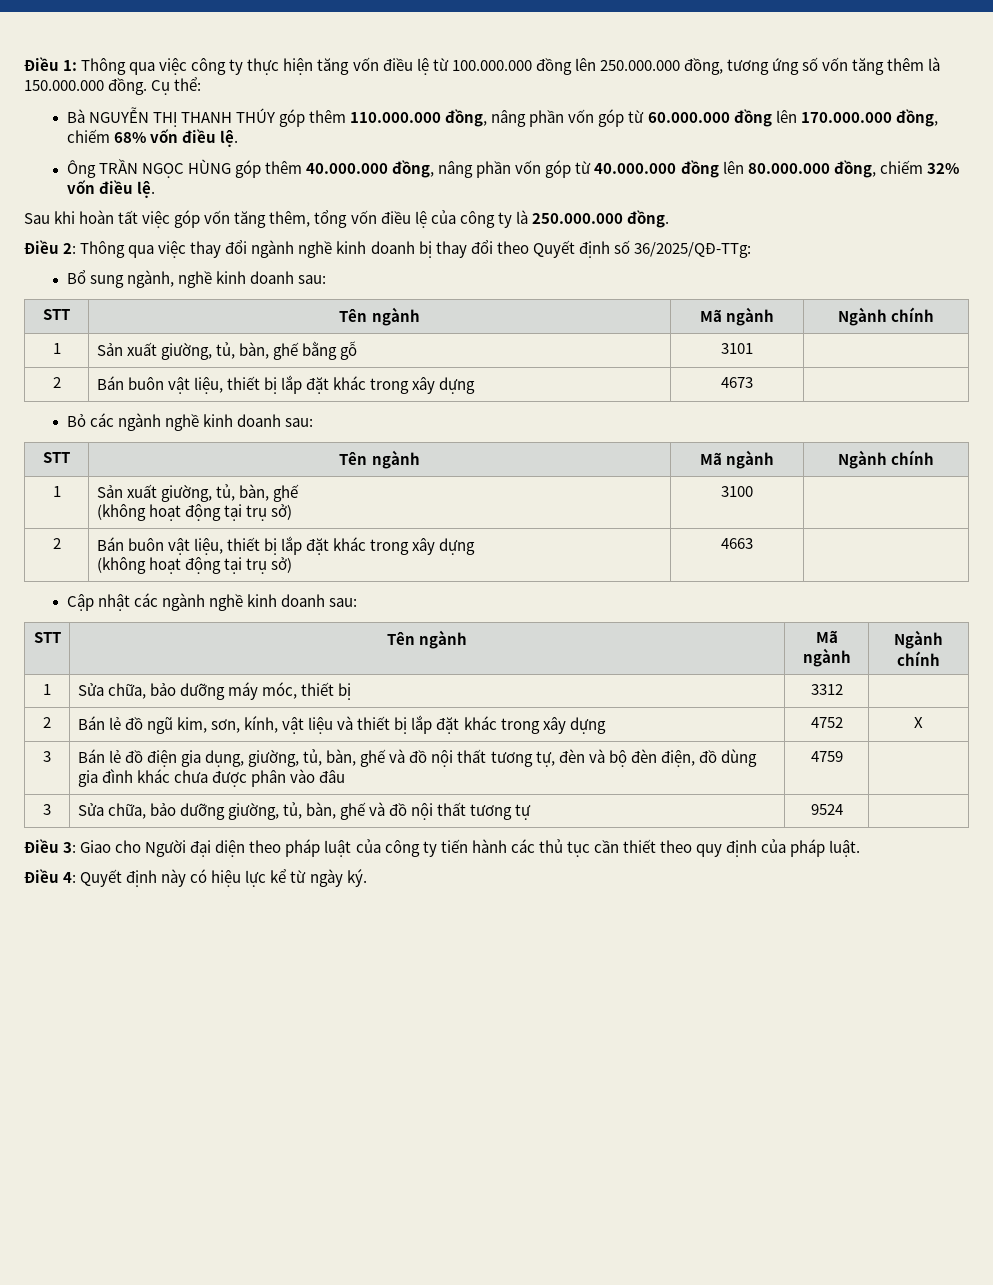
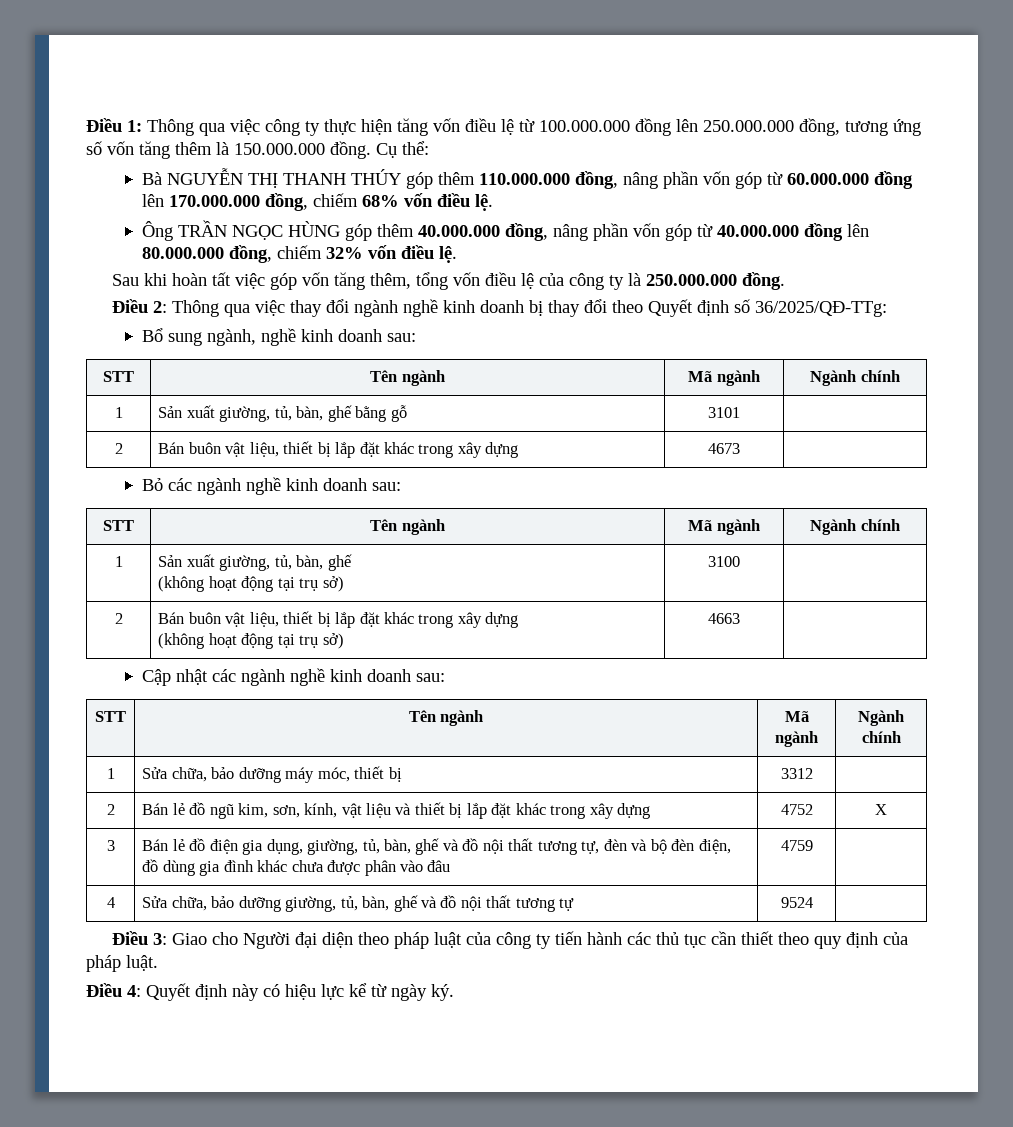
[43,804,51,815] 3 -> [106,897,115,908] 4

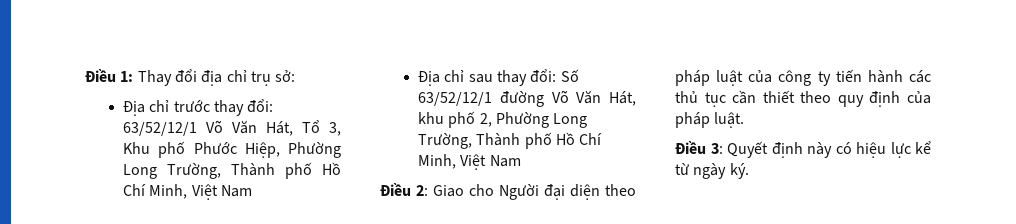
[147,118,921,136] [86,141,429,159] [141,168,913,189] [141,193,493,211] [141,220,869,241] [141,245,457,263] [111,272,785,290] [111,299,887,317] [141,328,416,346] [103,371,134,382] [370,370,445,386] [688,370,760,386] [810,370,900,386] [114,407,123,418] [158,405,407,422] [708,407,740,418] [114,443,123,454] [158,441,519,458] [708,443,740,454] [141,477,401,495] [103,520,134,531] [370,519,445,535] [688,519,760,535] [810,519,900,535] [114,556,123,567] [158,554,352,571] [158,576,344,592] [708,556,740,567] [114,613,123,624] [158,611,519,628] [158,633,344,649] [708,613,740,624] [141,668,445,686] [95,711,126,722] [408,710,484,726] [784,711,809,722] [775,731,818,747] [858,710,904,726] [861,731,901,743] [106,768,115,779] [142,766,402,783] [780,768,813,779] [106,804,115,815] [142,802,651,819] [780,804,813,815] [875,804,887,815] [106,840,115,851] [142,838,731,855] [142,859,451,876] [780,840,813,851] [106,897,115,908] [142,895,575,912] [780,897,813,908] [111,931,167,945] Thông qua việc công ty thực hiện tăng vốn điều lệ từ 100.000.000 đồng lên 250.000.000 đồng, tương ứng số vốn tăng thêm là 150.000.000 đồng. Cụ thể: // Bà NGUYỄN THỊ THANH THÚY góp thêm 110.000.000 đồng, nâng phần vốn góp từ 60.000.000 đồng lên 170.000.000 đồng, chiếm 68% vốn điều lệ. // Ông TRẦN NGỌC HÙNG góp thêm 40.000.000 đồng, nâng phần vốn góp từ 40.000.000 đồng lên 80.000.000 đồng, chiếm 32% vốn điều lệ. // Sau khi hoàn tất việc góp vốn tăng thêm, tổng vốn điều lệ của công ty là 250.000.000 đồng. // Điều 2: Thông qua việc thay đổi ngành nghề kinh doanh bị thay đổi theo Quyết định số 36/2025/QĐ-TTg: // Bổ sung ngành, nghề kinh doanh sau: // STT | Tên ngành | Mã ngành | Ngành chính // 1 | Sản xuất giường, tủ, bàn, ghế bằng gỗ | 3101 | // 2 | Bán buôn vật liệu, thiết bị lắp đặt khác trong xây dựng | 4673 | // Bỏ các ngành nghề kinh doanh sau: // STT | Tên ngành | Mã ngành | Ngành chính // 1 | Sản xuất giường, tủ, bàn, ghế // (không hoạt động tại trụ sở) | 3100 | // 2 | Bán buôn vật liệu, thiết bị lắp đặt khác trong xây dựng // (không hoạt động tại trụ sở) | 4663 | // Cập nhật các ngành nghề kinh doanh sau: // STT | Tên ngành | Mã ngành | Ngành chính // 1 | Sửa chữa, bảo dưỡng máy móc, thiết bị | 3312 | // 2 | Bán lẻ đồ ngũ kim, sơn, kính, vật liệu và thiết bị lắp đặt khác trong xây dựng | 4752 | X // 3 | Bán lẻ đồ điện gia dụng, giường, tủ, bàn, ghế và đồ nội thất tương tự, đèn và bộ đèn điện, đồ dùng gia đình khác chưa được phân vào đâu | 4759 | // 4 | Sửa chữa, bảo dưỡng giường, tủ, bàn, ghế và đồ nội thất tương tự | 9524 | // Điều 3: -> [137,69,296,86] [123,99,274,116] [123,120,341,136] [123,141,341,158] [123,162,341,179] [123,184,253,200] [418,69,579,86] [418,90,636,107] [418,111,588,128] [418,132,603,149] [418,154,521,170] [380,183,428,196] Thay đổi địa chỉ trụ sở: // Địa chỉ trước thay đổi: 63/52/12/1 Võ Văn Hát, Tổ 3, Khu phố Phước Hiệp, Phường Long Trường, Thành phố Hồ Chí Minh, Việt Nam // Địa chỉ sau thay đổi: Số 63/52/12/1 đường Võ Văn Hát, khu phố 2, Phường Long Trường, Thành phố Hồ Chí Minh, Việt Nam // Điều 2:
[127,985,141,997] 4: -> [710,143,723,154] 3:

